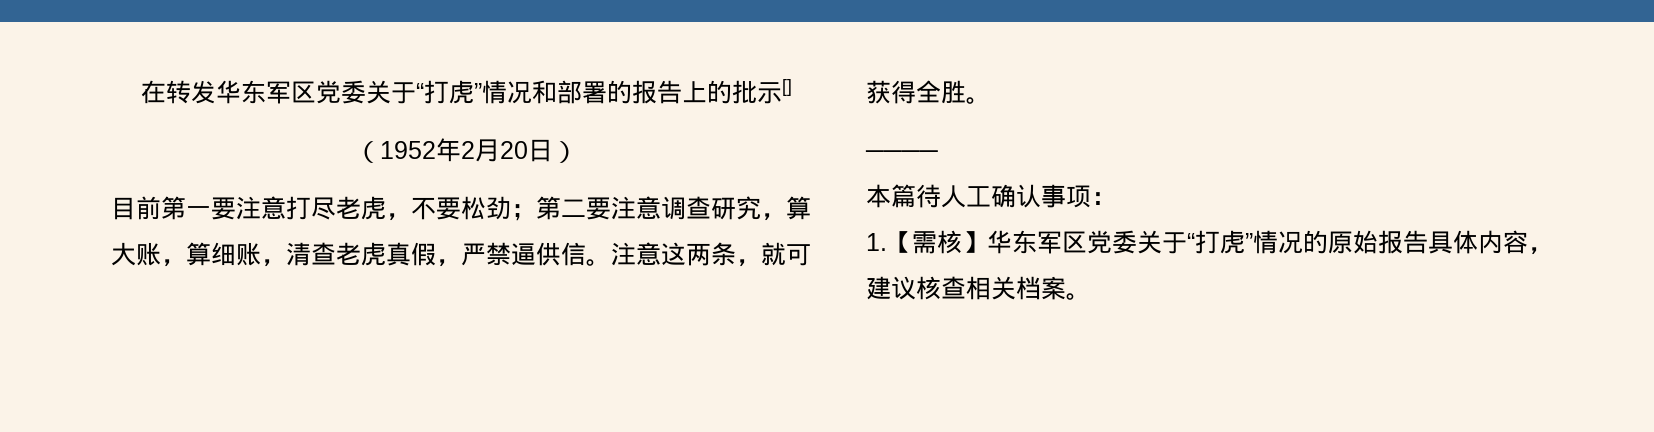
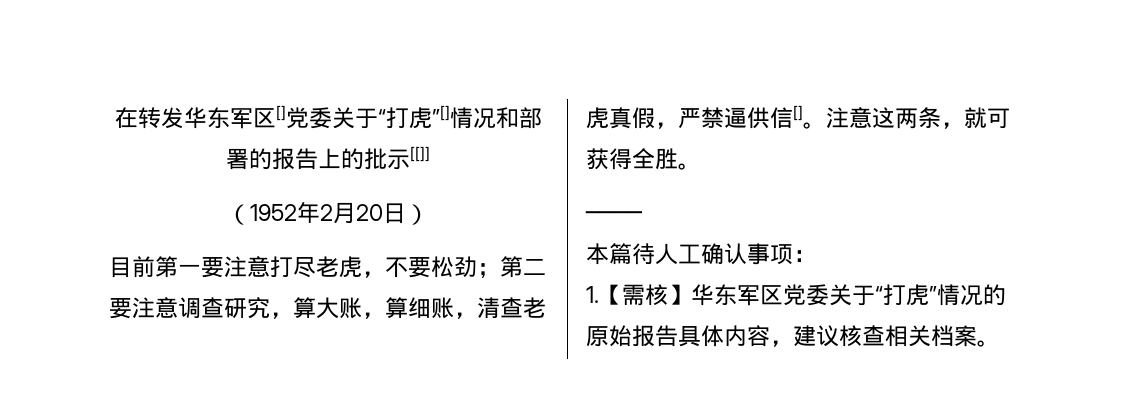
[315,80,482,104] 党委关于“打虎” -> [275,105,450,129] []党委关于“打虎”[]
[781,79,792,96] [] -> [410,146,430,162] [[]]
(586, 254) none -> [793,105,803,121] []

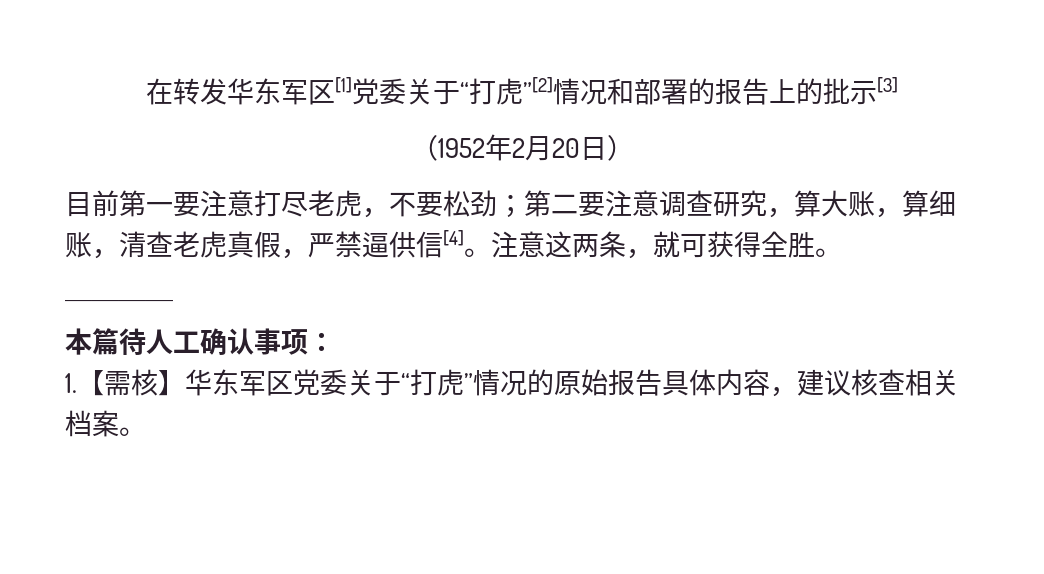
[275,105,450,129] []党委关于“打虎”[] -> [335,77,553,105] [1]党委关于“打虎”[2]
[410,146,430,162] [[]] -> [877,77,898,93] [3]
[793,105,803,121] [] -> [443,230,464,246] [4]

